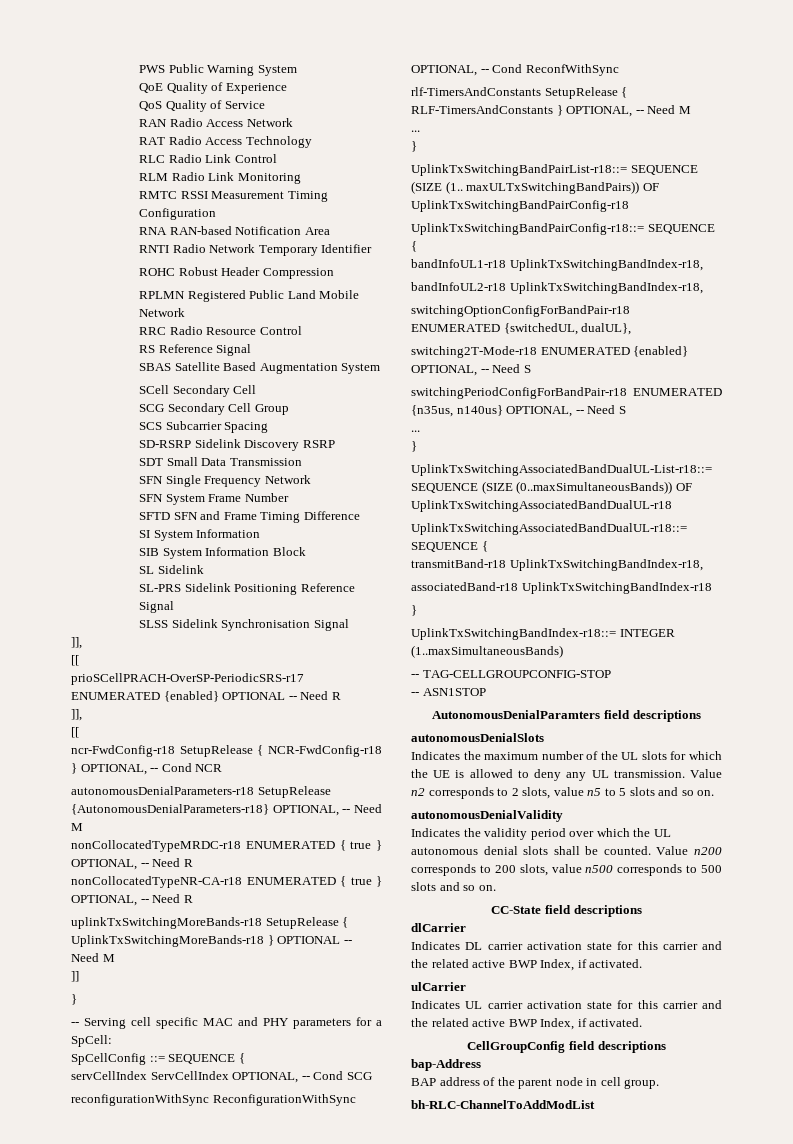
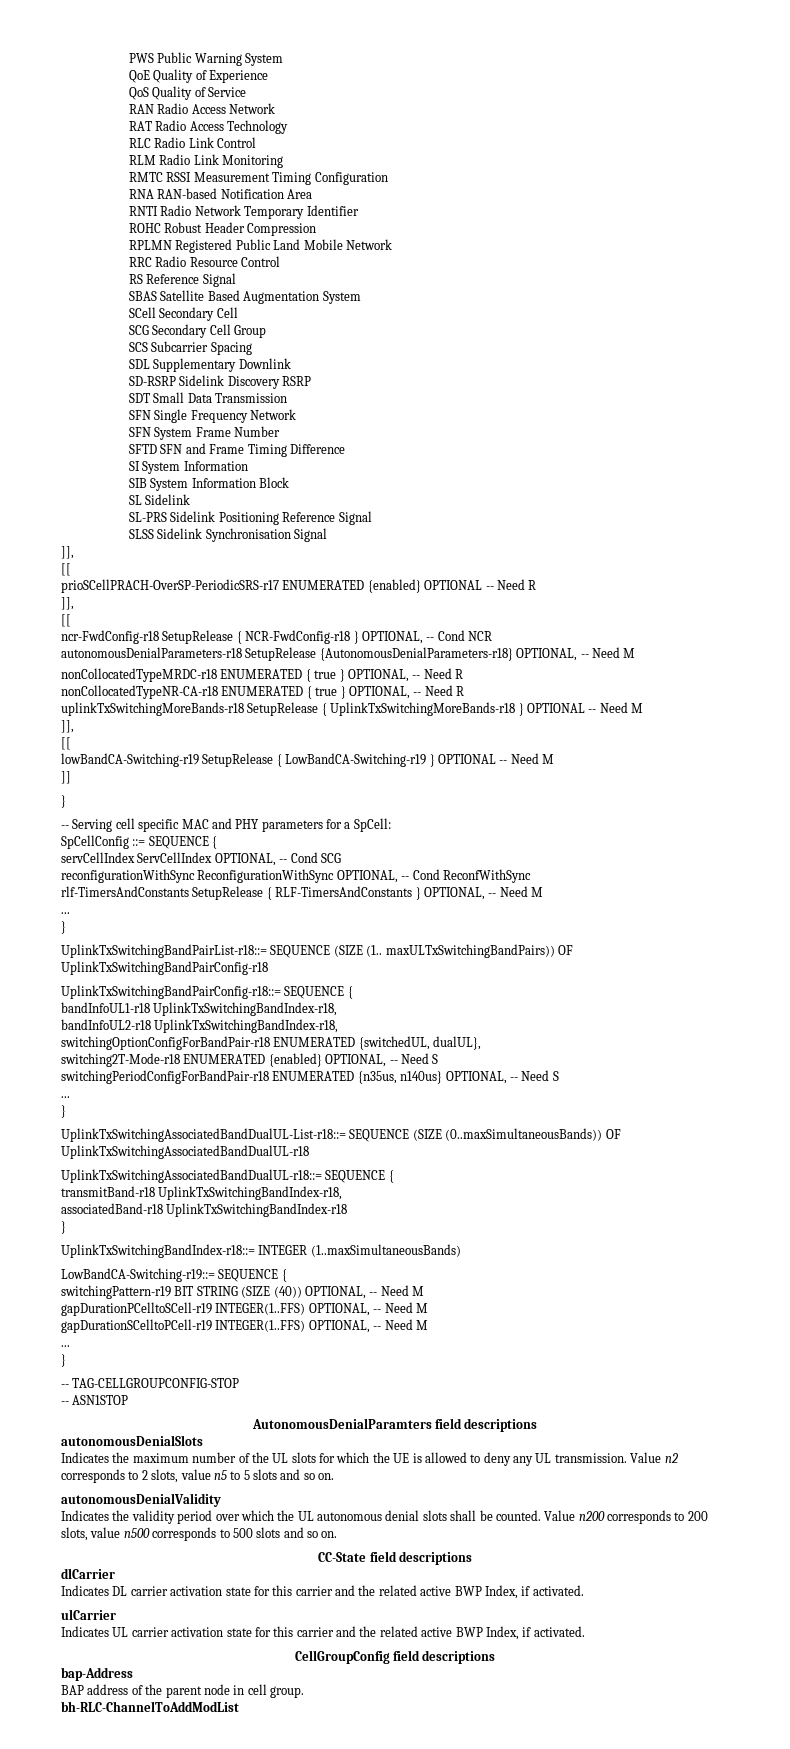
(269, 427) none -> [129,358,291,372] // SDL Supplementary Downlink
(115, 958) none -> [61,720,74,733] [61,737,71,750] [61,753,554,767] // ]], // [[ // lowBandCA-Switching-r19 SetupRelease { LowBandCA-Switching-r19 } OPTIONAL -- Need M
(563, 651) none -> [61,1268,287,1282] [61,1285,424,1299] [61,1302,428,1316] [61,1319,428,1333] [61,1345,70,1347] [61,1354,66,1367] // LowBandCA-Switching-r19::= SEQUENCE { // switchingPattern-r19 BIT STRING (SIZE (40)) OPTIONAL, -- Need M // gapDurationPCelltoSCell-r19 INTEGER(1..FFS) OPTIONAL, -- Need M // gapDurationSCelltoPCell-r19 INTEGER(1..FFS) OPTIONAL, -- Need M // ... // }

